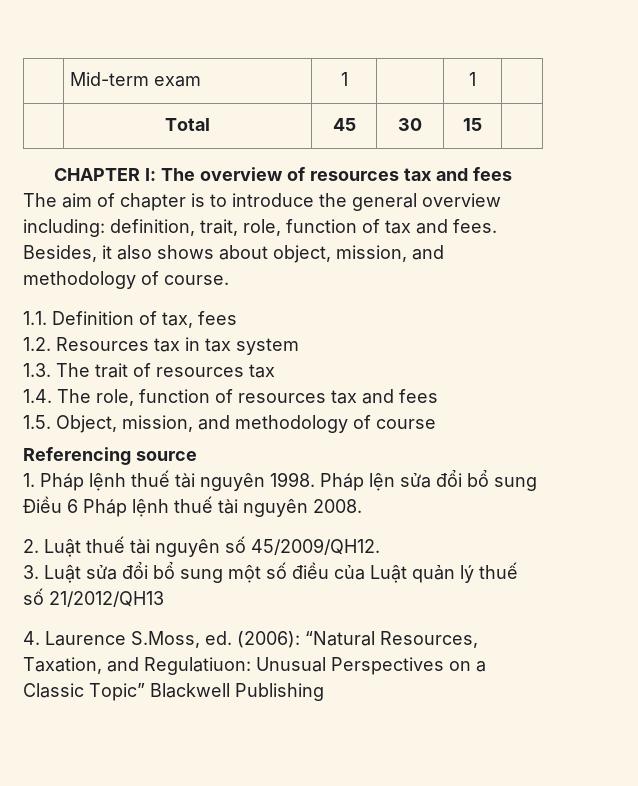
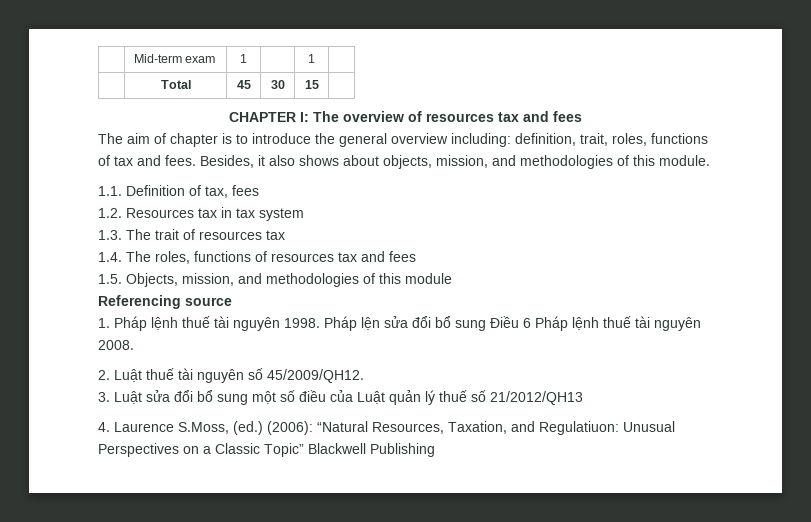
[243,219,357,236] role, function -> [612,133,708,146] roles, functions
[273,245,444,263] [23,271,229,289] object, mission, and methodology of course. -> [383,155,710,169] objects, mission, and methodologies of this module.
[96,389,210,406] role, function -> [155,251,251,264] roles, functions
[56,415,436,433] Object, mission, and methodology of course -> [126,273,452,287] Objects, mission, and methodologies of this module
[205,631,232,645] ed. -> [233,421,263,435] (ed.)

